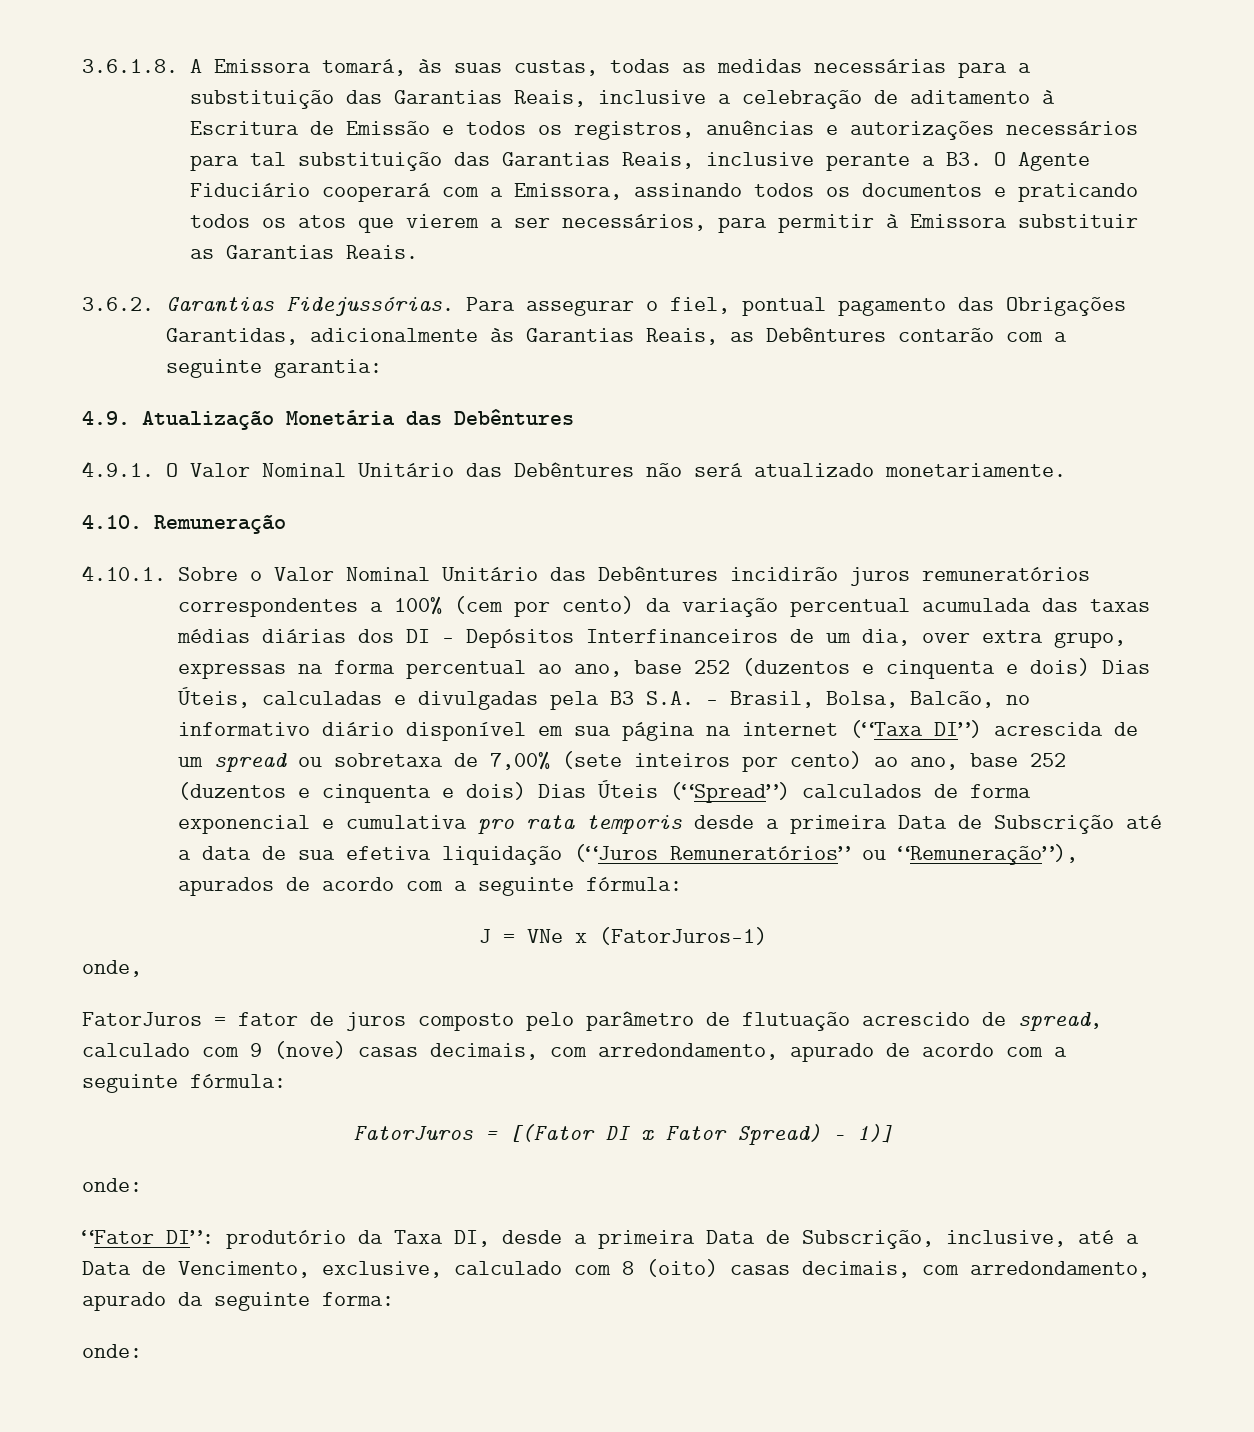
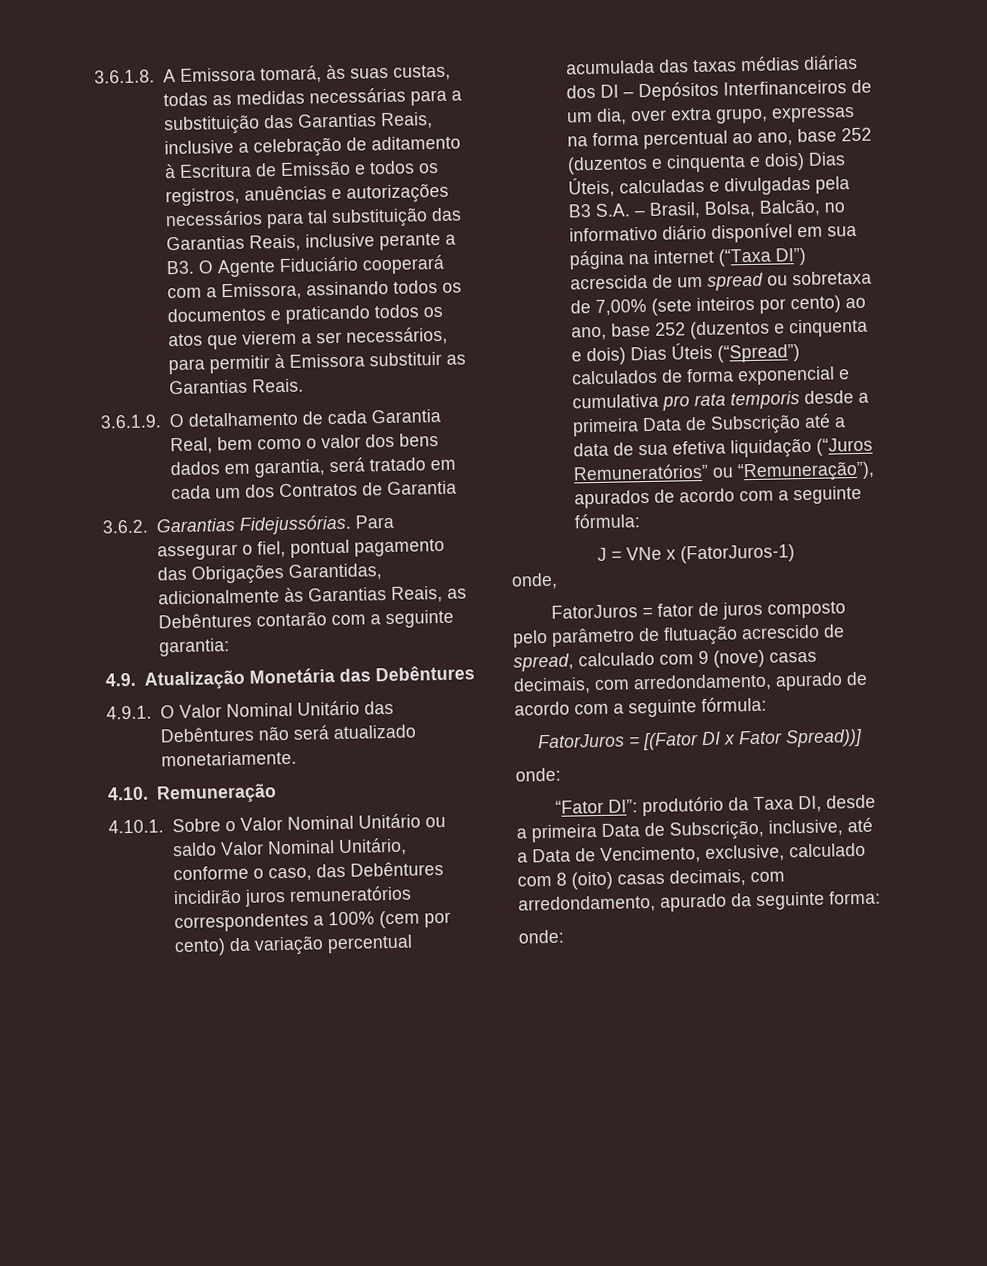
(418, 252) none -> [100,408,441,429] [169,433,439,455] [169,457,456,478] [170,480,457,500] // 3.6.1.9. O detalhamento de cada Garantia Real, bem como o valor dos bens dados em garantia, será tratado em cada um dos Contratos de Garantia
(538, 574) none -> [424,816,446,828] [171,837,407,857] [172,865,312,882] ou saldo Valor Nominal Unitário, conforme o caso,
[737,1124,893,1145] Spread) – 1)] -> [785,728,863,748] Spread))]

